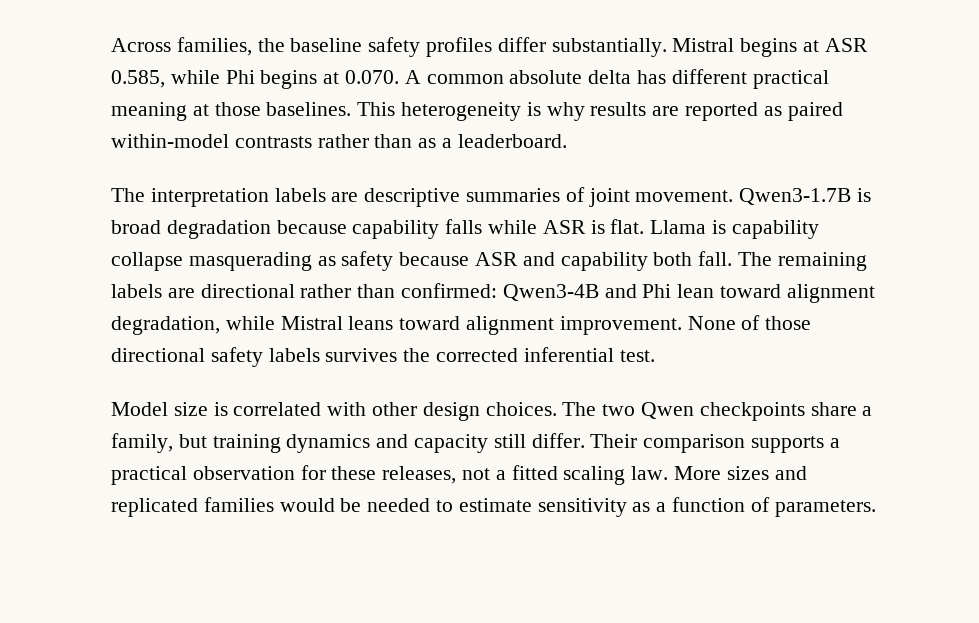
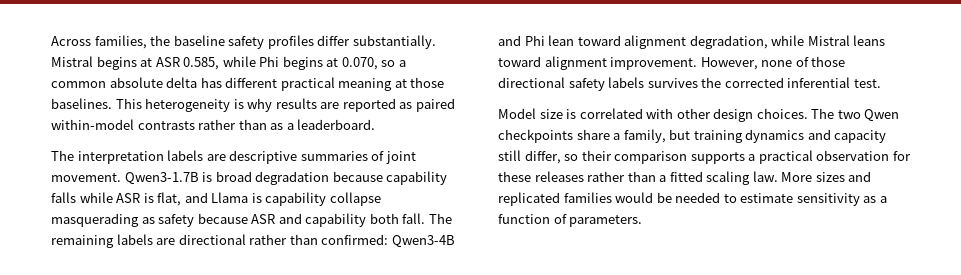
[345,70,421,84] 0.070. A -> [341,57,406,70] 0.070, so a
[610,219,645,234] flat. -> [157,192,208,206] flat, and
[559,316,736,335] improvement. None -> [610,57,793,70] improvement. However, none
[531,433,638,448] differ. Their -> [524,150,612,164] differ, so their
[382,466,491,484] releases, not -> [534,171,656,182] releases rather than

